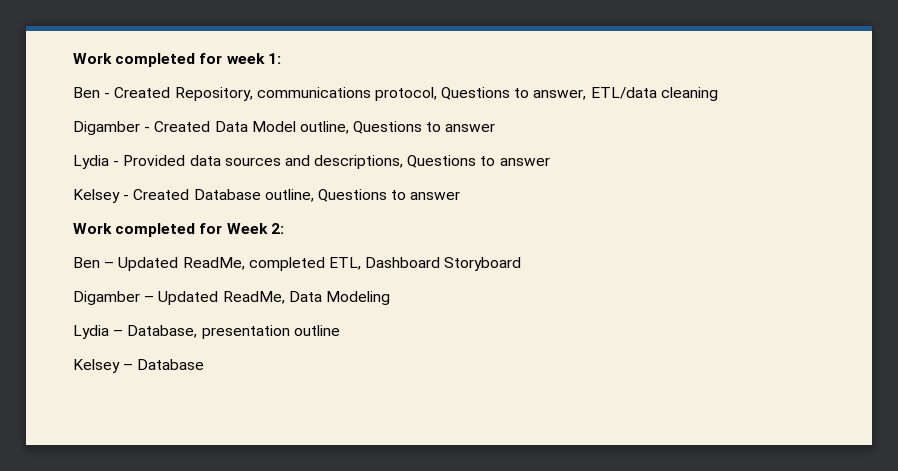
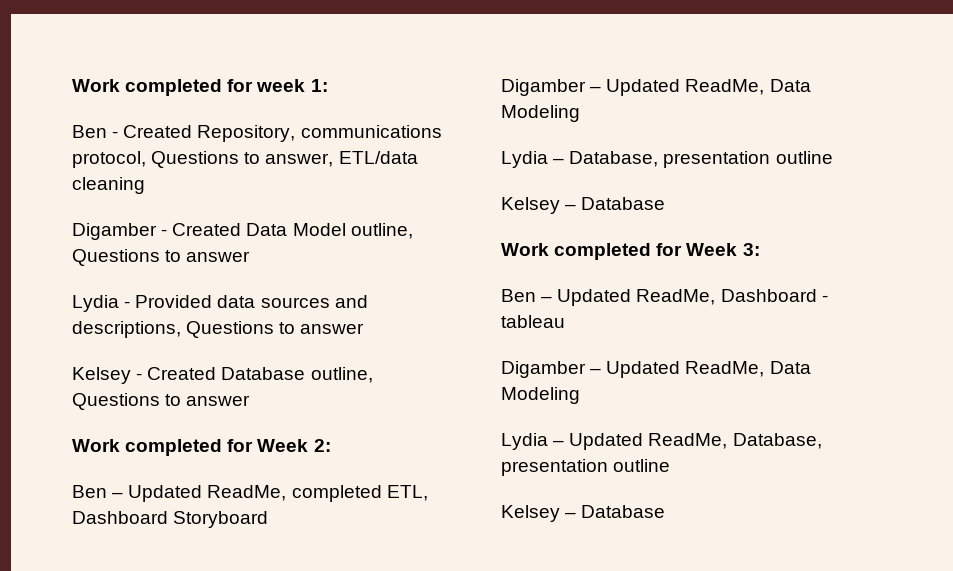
(205, 364) none -> [501,243,760,260] [501,289,828,306] [501,315,565,328] [501,361,811,378] [501,387,580,404] [501,433,822,450] [501,459,671,476] [501,505,666,522] // Work completed for Week 3: // Ben – Updated ReadMe, Dashboard - tableau // Digamber – Updated ReadMe, Data Modeling // Lydia – Updated ReadMe, Database, presentation outline // Kelsey – Database

